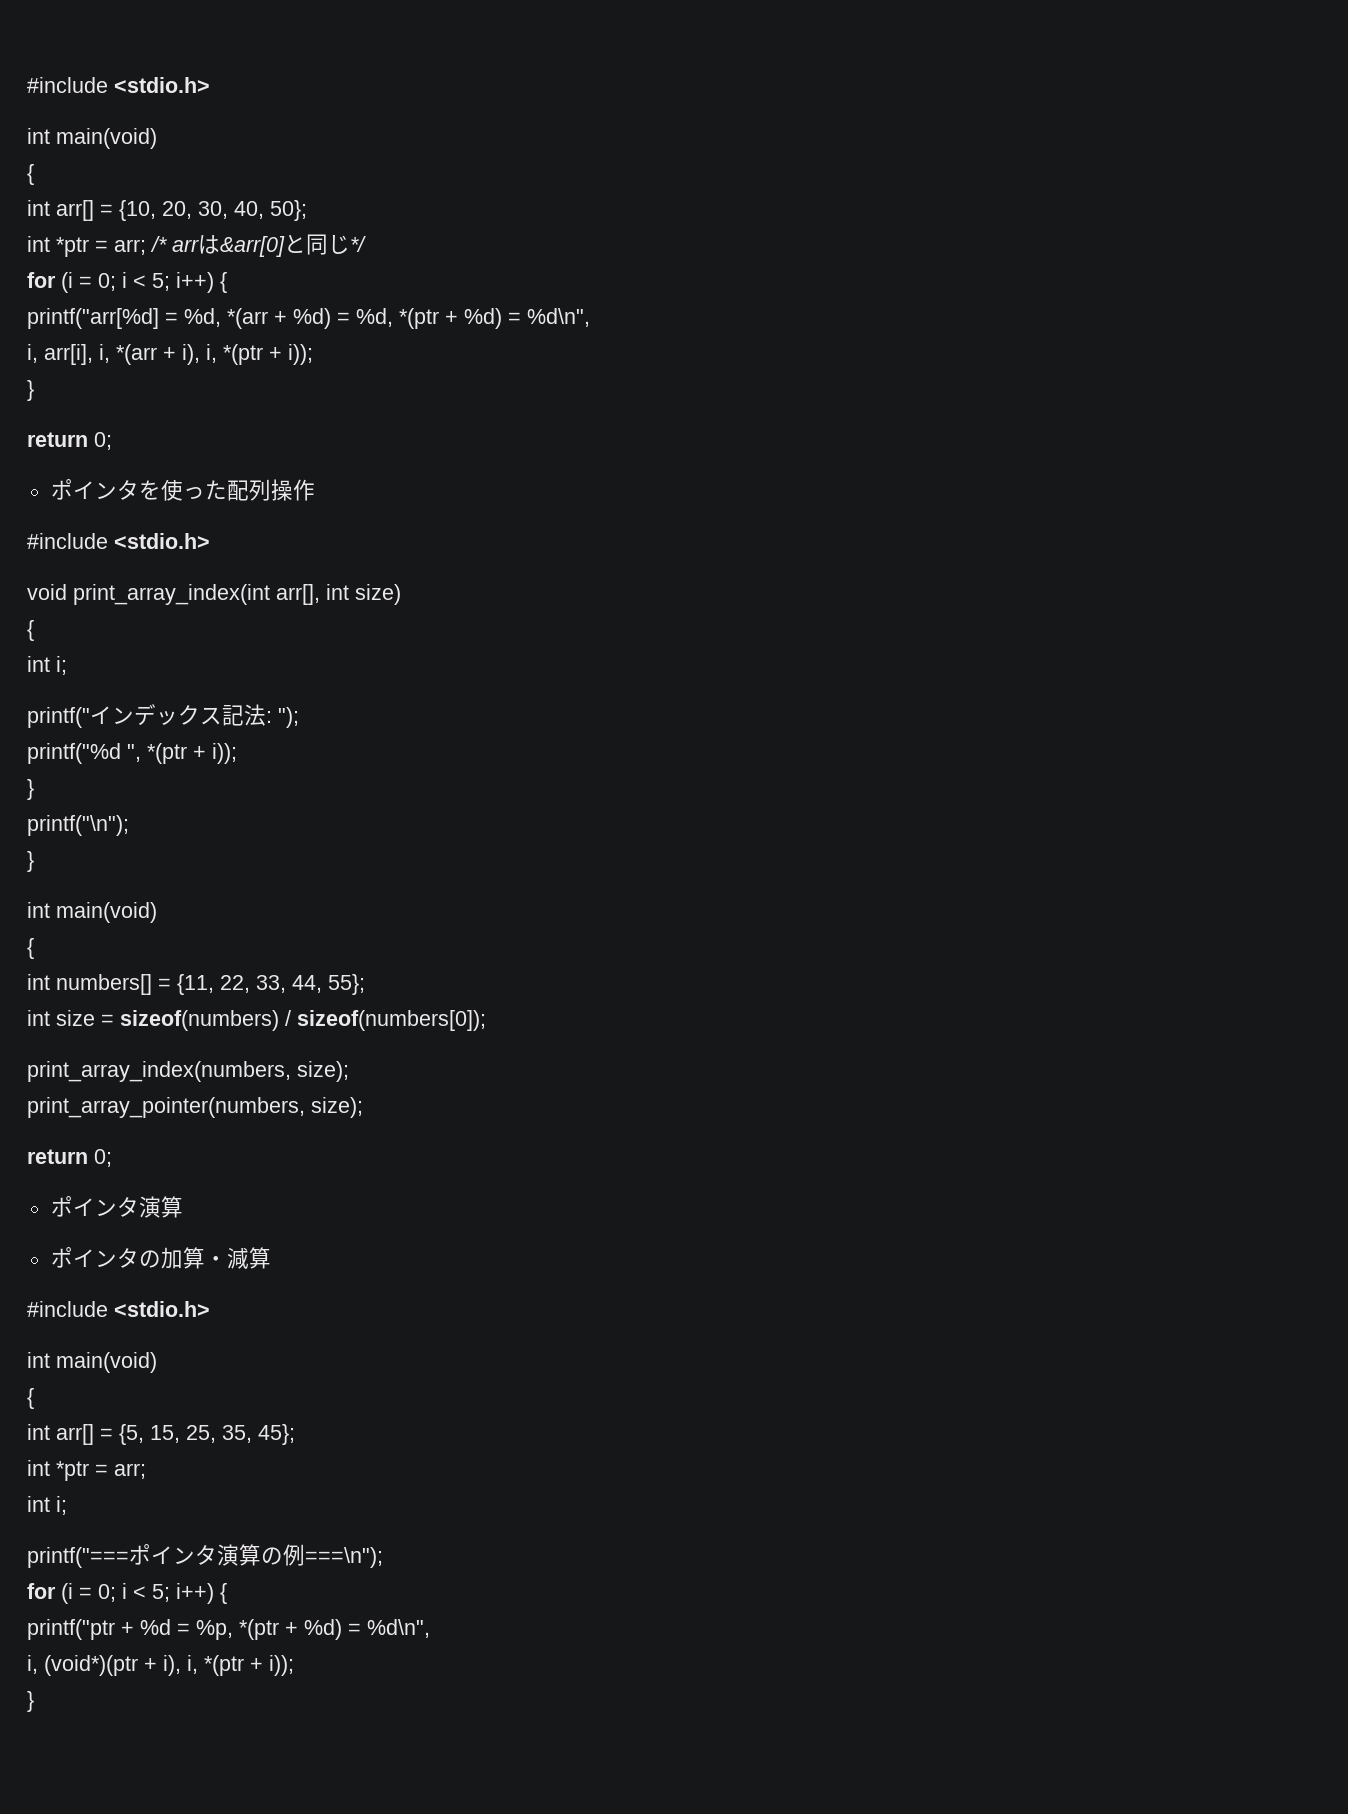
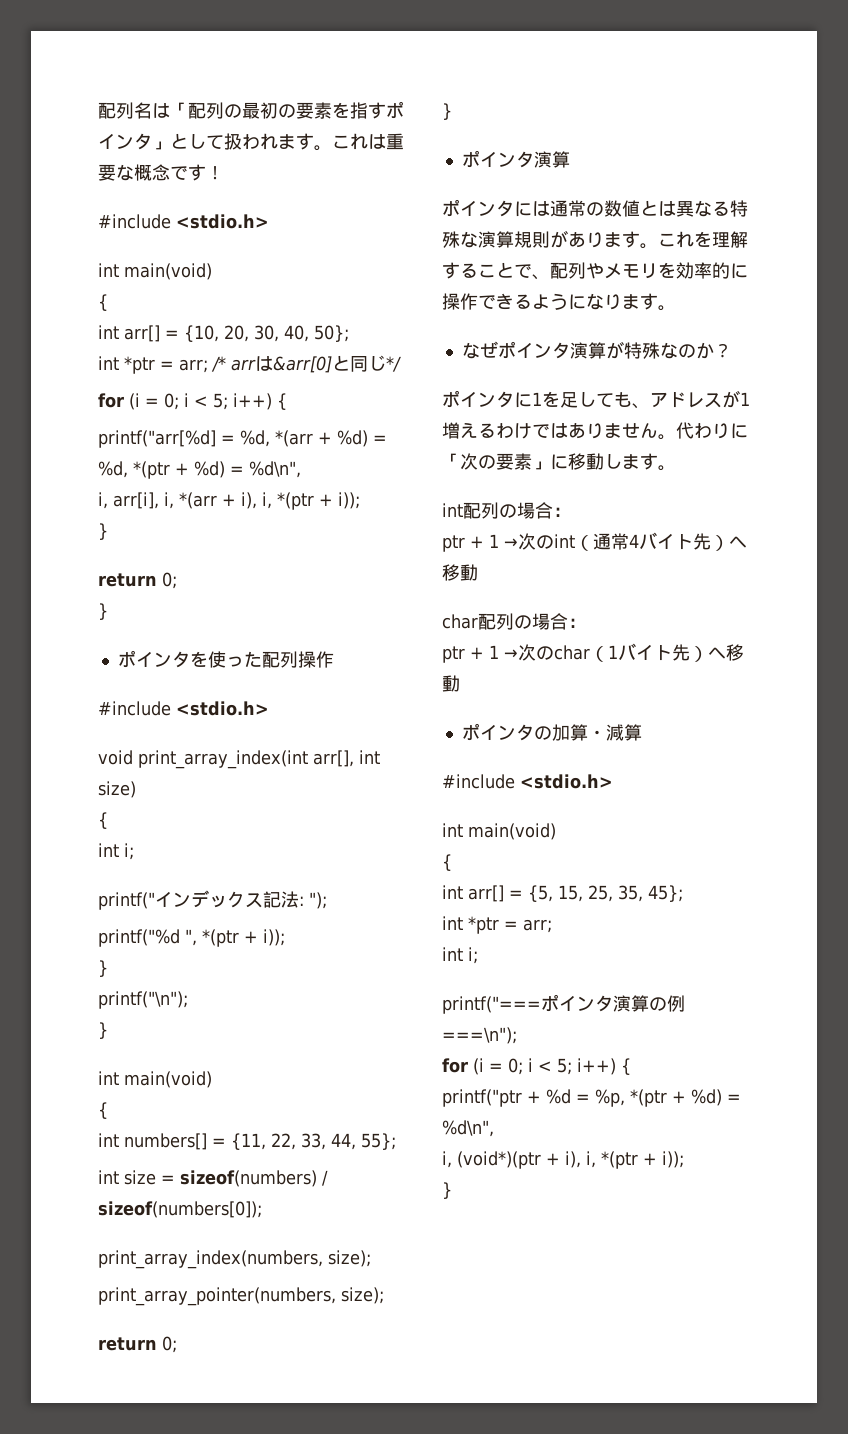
(27, 85) none -> [98,101,404,119] [98,133,404,151] [98,164,224,181] 配列名は「配列の最初の要素を指すポインタ」として扱われます。これは重要な概念です！ //
(112, 441) none -> [98,603,108,620] // }
[50,1196,183,1218] // ポインタ演算 -> [442,103,452,120] [461,150,570,168] [442,199,748,217] [442,230,748,249] [442,262,748,280] [442,293,676,311] [461,341,732,359] [442,390,750,409] [442,422,748,440] [442,453,676,471] [442,502,571,519] [442,532,747,552] [442,564,478,581] [442,613,586,630] [442,643,744,663] [442,675,460,692] // } // ポインタ演算 // ポインタには通常の数値とは異なる特殊な演算規則があります。これを理解することで、配列やメモリを効率的に操作できるようになります。 // なぜポインタ演算が特殊なのか？ // ポインタに1を足しても、アドレスが1増えるわけではありません。代わりに「次の要素」に移動します。 // int配列の場合： // ptr + 1 →次のint（通常4バイト先）へ移動 // char配列の場合： // ptr + 1 →次のchar（1バイト先）へ移動

